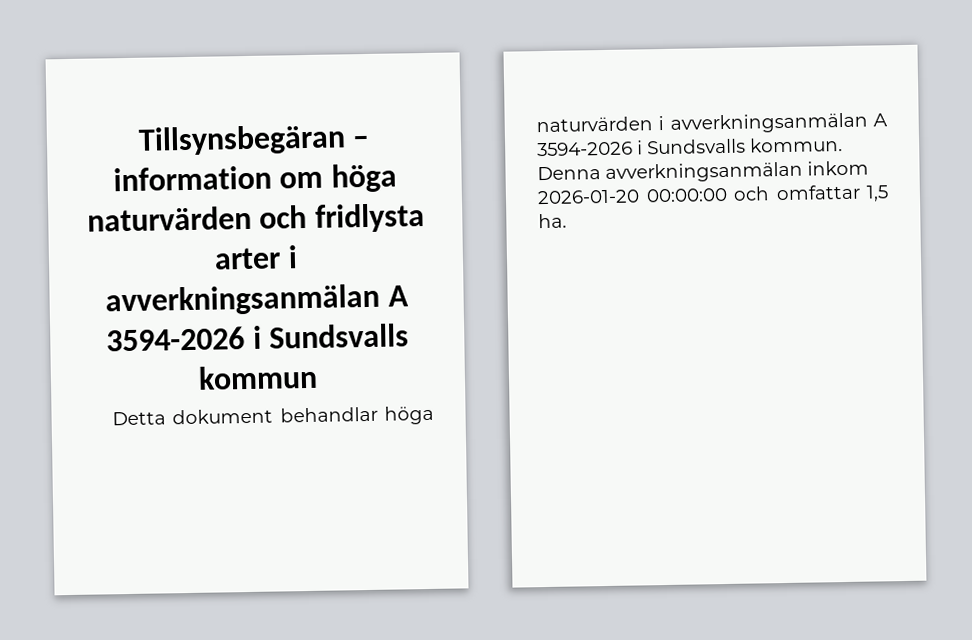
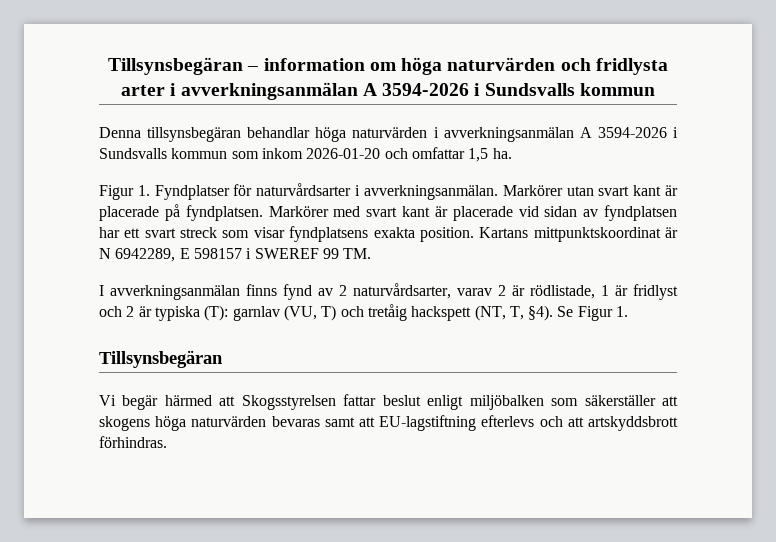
[111,408,274,426] Detta dokument -> [99,127,242,142] Denna tillsynsbegäran
[749,137,843,153] [537,161,803,183] kommun. Denna avverkningsanmälan -> [171,148,259,159] kommun som
[645,187,728,203] 00:00:00 -> (381, 153) none
(567, 221) none -> [99,183,678,200] [99,204,677,221] [99,226,679,242] [99,248,372,262] [99,283,678,300] [99,304,629,321] [99,350,223,368] [99,394,678,410] [99,415,678,431] [99,436,167,448] // Figur 1. Fyndplatser för naturvårdsarter i avverkningsanmälan. Markörer utan svart kant är placerade på fyndplatsen. Markörer med svart kant är placerade vid sidan av fyndplatsen har ett svart streck som visar fyndplatsens exakta position. Kartans mittpunktskoordinat är N 6942289, E 598157 i SWEREF 99 TM. // I avverkningsanmälan finns fynd av 2 naturvårdsarter, varav 2 är rödlistade, 1 är fridlyst och 2 är typiska (T): garnlav (VU, T) och tretåig hackspett (NT, T, §4). Se Figur 1. // Tillsynsbegäran // Vi begär härmed att Skogsstyrelsen fattar beslut enligt miljöbalken som säkerställer att skogens höga naturvärden bevaras samt att EU-lagstiftning efterlevs och att artskyddsbrott förhindras.

